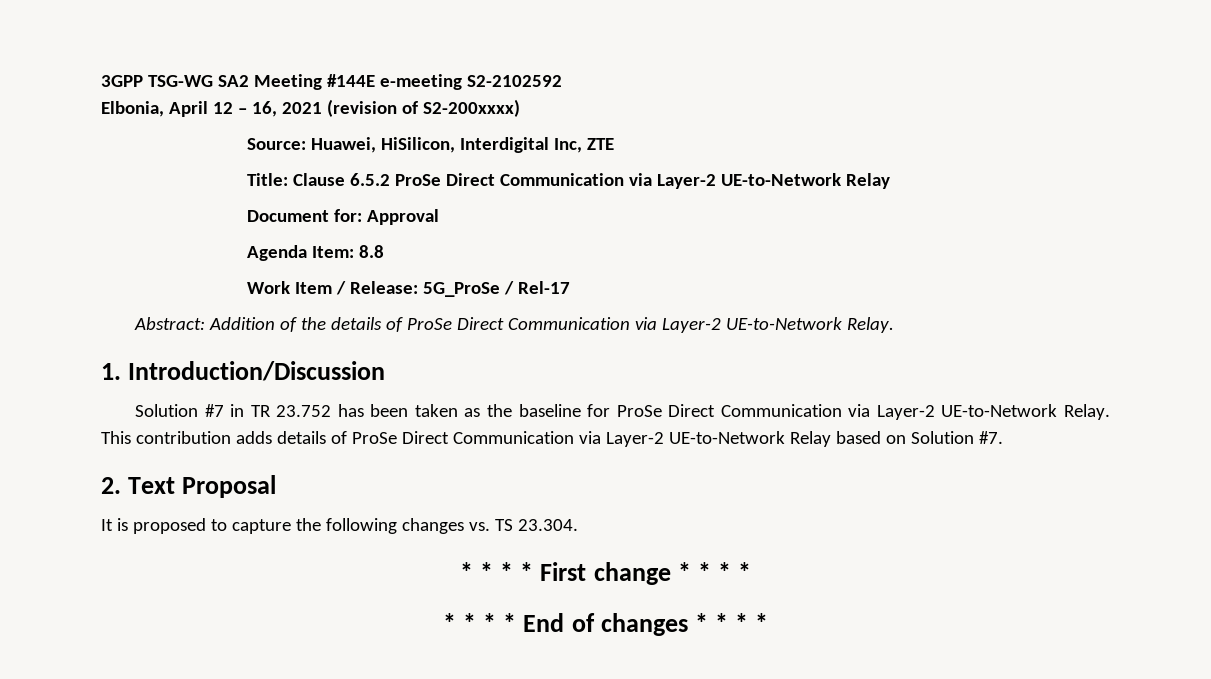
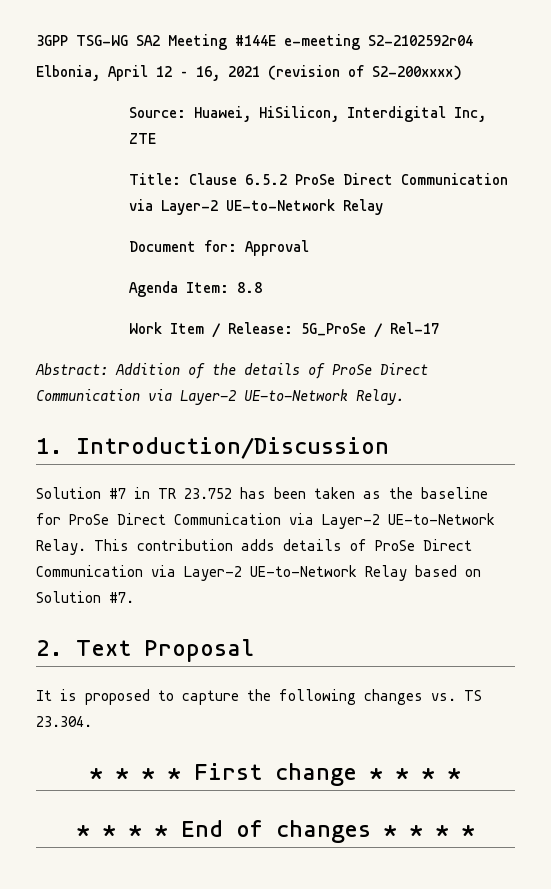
[466,75,562,87] S2-2102592 -> [368,35,473,46] S2-2102592r04

